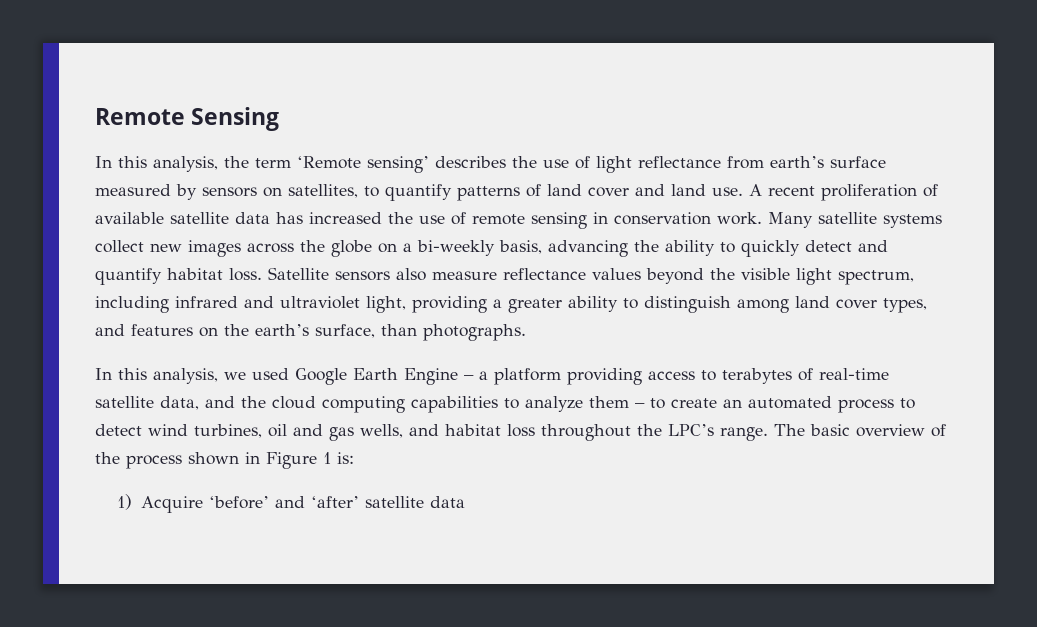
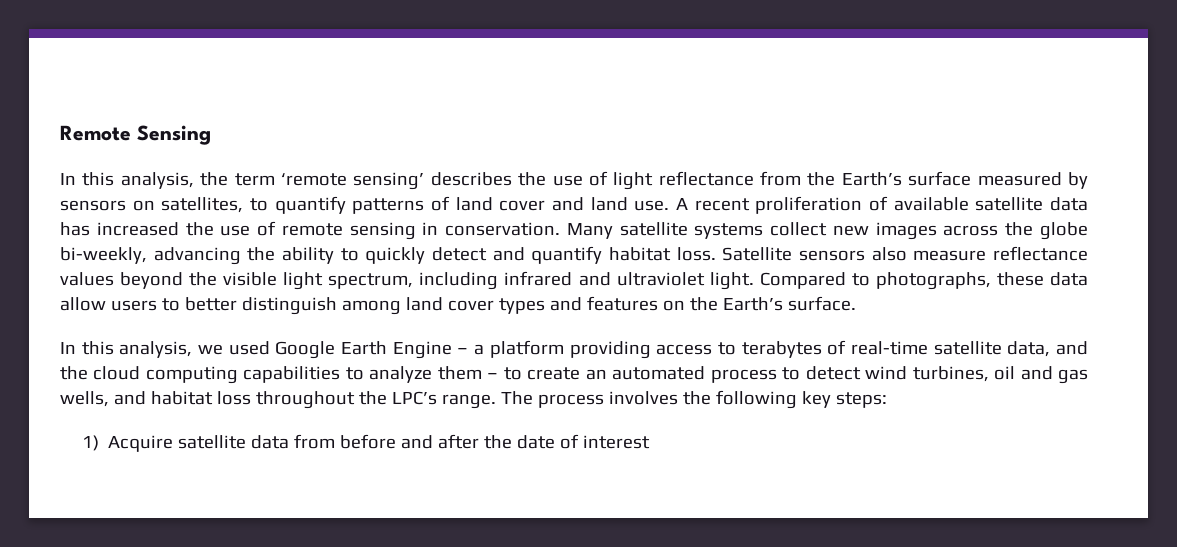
[297,156,361,169] ‘Remote -> [280,173,347,186] ‘remote
[770,156,824,168] earth’s -> [807,172,902,186] the Earth’s
[614,212,762,225] conservation work. -> [445,222,561,236] conservation.
[378,240,542,256] on a bi-weekly basis, -> [60,247,147,264] bi-weekly,
[366,296,638,313] light, providing a greater ability to -> [709,272,1088,290] [60,297,237,311] light. Compared to photographs, these data allow users to better
[883,298,927,313] types, -> [498,298,545,314] types
[255,324,526,341] earth’s surface, than photographs. -> [722,296,856,311] Earth’s surface.
[810,424,946,437] [95,452,354,469] [116,494,465,513] basic overview of the process shown in Figure 1 is: // 1) Acquire ‘before’ and ‘after’ satellite data -> [537,390,887,409] [82,434,651,452] process involves the following key steps: // 1) Acquire satellite data from before and after the date of interest

